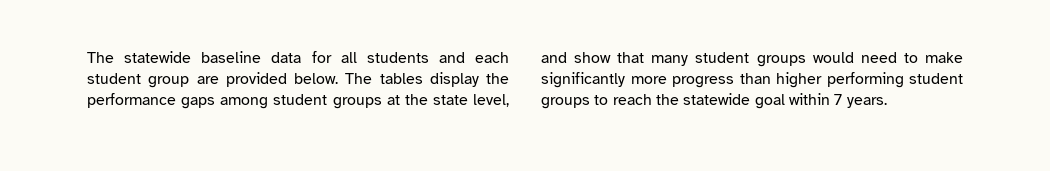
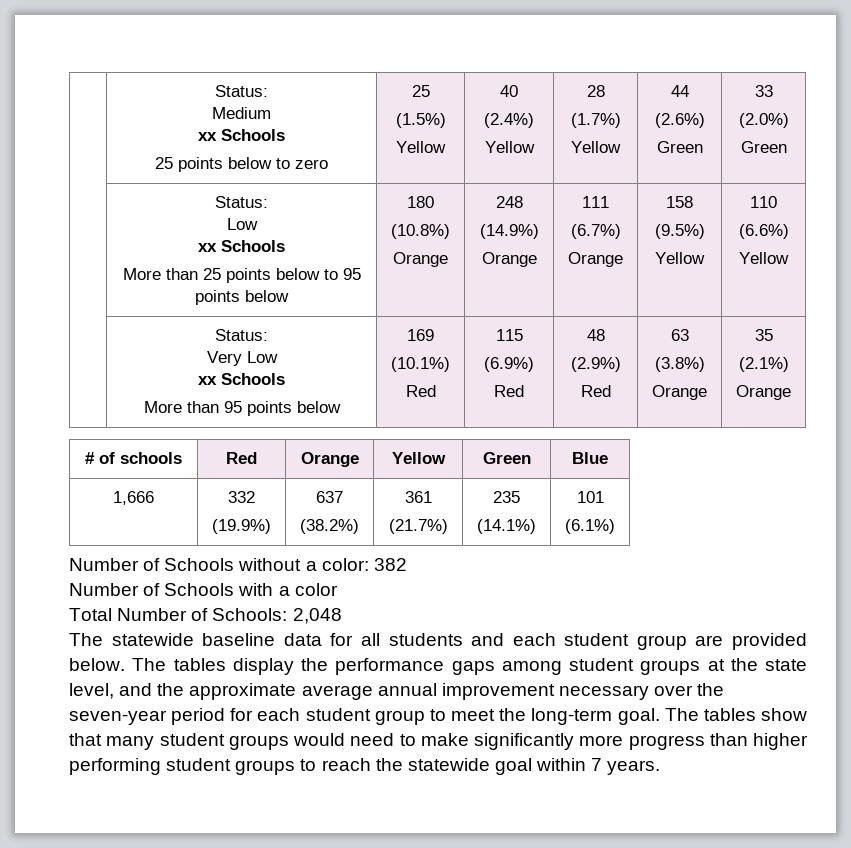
(87, 57) none -> [215,85,268,97] [212,107,271,119] [198,129,285,141] [155,157,328,172] [411,85,430,97] [395,113,446,128] [396,141,446,153] [500,85,518,97] [484,113,534,128] [484,141,535,153] [586,85,605,97] [570,113,621,128] [571,141,621,153] [670,85,689,97] [654,113,705,128] [656,141,703,153] [754,85,773,97] [738,113,789,128] [740,141,787,153] [215,196,268,208] [226,218,258,230] [198,240,285,252] [122,268,361,283] [195,290,289,305] [407,196,434,208] [391,224,450,239] [393,252,448,267] [495,196,523,208] [479,224,539,239] [481,252,537,267] [582,196,609,208] [570,224,621,239] [568,252,623,267] [666,196,693,208] [654,224,705,239] [655,252,705,264] [750,196,777,208] [738,224,789,239] [739,252,789,264] [215,329,268,341] [206,351,278,366] [198,373,285,385] [143,401,341,416] [407,329,434,341] [391,357,450,372] [405,385,436,397] [495,329,523,341] [484,357,534,372] [494,385,524,397] [586,329,605,341] [570,357,621,372] [580,385,611,397] [670,329,689,341] [654,357,705,372] [652,385,707,400] [754,329,773,341] [738,357,789,372] [736,385,791,400] [85,452,182,464] [226,452,257,464] [300,452,359,467] [391,452,446,464] [482,452,531,464] [572,452,608,464] [113,491,154,505] [228,491,255,503] [212,519,271,534] [316,491,343,503] [300,519,359,534] [404,491,432,503] [388,519,448,534] [493,491,520,503] [477,519,536,534] [576,491,604,503] [565,519,615,534] [69,558,407,571] [69,583,338,596] [69,608,342,624] | Status: // Medium // xx Schools // 25 points below to zero | 25 // (1.5%) // Yellow | 40 // (2.4%) // Yellow | 28 // (1.7%) // Yellow | 44 // (2.6%) // Green | 33 // (2.0%) // Green // | Status: // Low // xx Schools // More than 25 points below to 95 points below | 180 // (10.8%) // Orange | 248 // (14.9%) // Orange | 111 // (6.7%) // Orange | 158 // (9.5%) // Yellow | 110 // (6.6%) // Yellow // | Status: // Very Low // xx Schools // More than 95 points below | 169 // (10.1%) // Red | 115 // (6.9%) // Red | 48 // (2.9%) // Red | 63 // (3.8%) // Orange | 35 // (2.1%) // Orange // # of schools | Red | Orange | Yellow | Green | Blue // 1,666 | 332 // (19.9%) | 637 // (38.2%) | 361 // (21.7%) | 235 // (14.1%) | 101 // (6.1%) // Number of Schools without a color: 382 // Number of Schools with a color // Total Number of Schools: 2,048 //
(567, 57) none -> [157,683,725,700] [69,708,756,725] the approximate average annual improvement necessary over the seven-year period for each student group to meet the long-term goal. The tables

